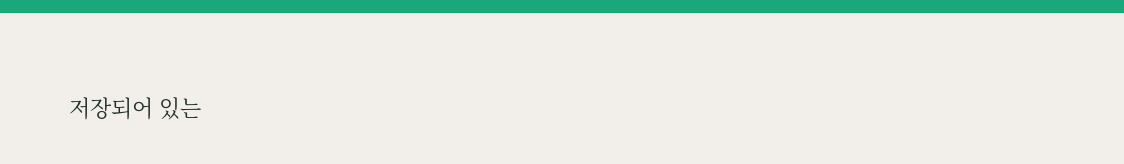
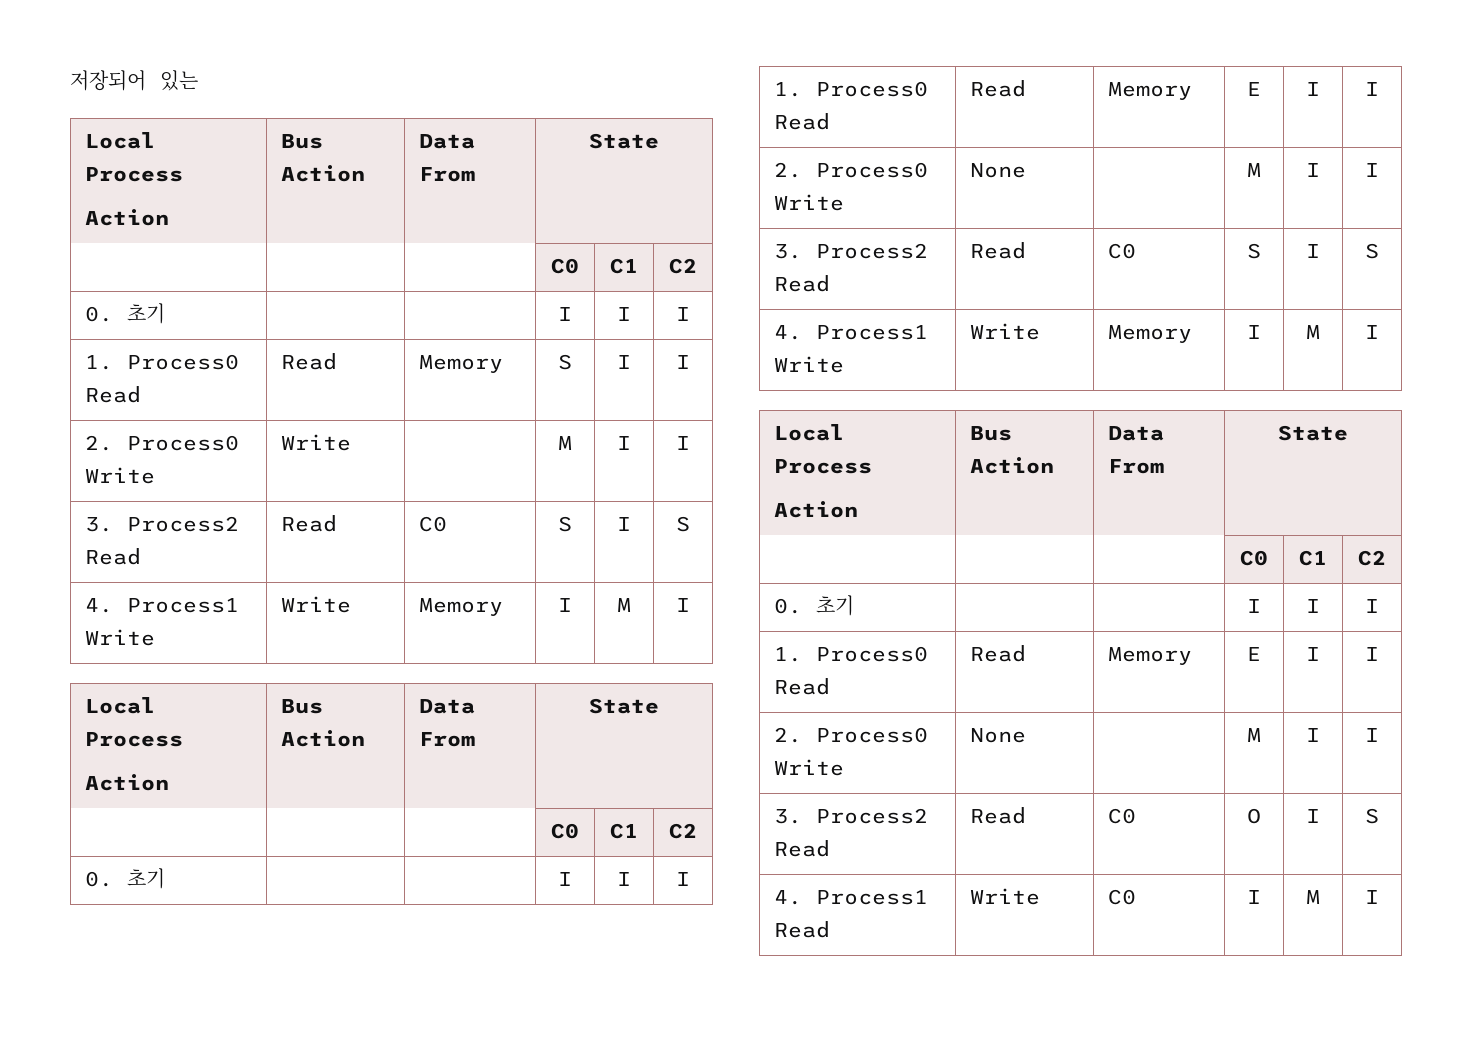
(201, 108) none -> [84,132,155,149] [84,167,183,182] [84,209,169,226] [280,134,323,149] [280,165,365,182] [418,134,475,149] [418,167,475,182] [589,133,659,149] [551,258,579,274] [610,258,638,274] [669,258,697,274] [84,303,165,324] [558,307,572,321] [617,307,631,321] [676,307,690,321] [84,354,239,370] [84,386,141,403] [280,353,337,370] [418,355,503,373] [558,354,572,370] [617,355,631,369] [676,355,690,369] [84,435,239,451] [84,467,155,484] [280,434,351,451] [558,436,572,450] [617,436,631,450] [676,436,690,450] [84,516,239,532] [84,548,141,565] [280,515,337,532] [418,516,447,532] [558,516,572,532] [617,517,631,531] [676,516,690,532] [84,598,239,613] [84,629,155,646] [280,596,351,613] [418,598,503,616] [558,598,572,612] [617,598,631,612] [676,598,690,612] [84,697,155,714] [84,732,183,747] [84,774,169,791] [280,699,323,714] [280,730,365,747] [418,699,475,714] [418,732,475,747] [589,698,659,714] [551,823,579,839] [610,823,638,839] [669,823,697,839] [84,868,165,889] [558,872,572,886] [617,872,631,886] [676,872,690,886] [773,81,928,97] [773,113,830,130] [969,80,1026,97] [1107,82,1192,100] [1247,82,1261,96] [1306,82,1320,96] [1365,82,1379,96] [773,162,928,178] [773,194,844,211] [969,163,1026,178] [1247,163,1261,177] [1306,163,1320,177] [1365,163,1379,177] [773,243,928,259] [773,275,830,292] [969,242,1026,259] [1107,243,1136,259] [1247,243,1261,259] [1306,244,1320,258] [1365,243,1379,259] [773,325,928,340] [773,356,844,373] [969,323,1040,340] [1107,325,1192,343] [1247,325,1261,339] [1306,325,1320,339] [1365,325,1379,339] [773,424,844,441] [773,459,872,474] [773,501,858,518] [969,426,1012,441] [969,457,1054,474] [1107,426,1164,441] [1107,459,1164,474] [1278,425,1348,441] [1240,550,1268,566] [1299,550,1327,566] [1358,550,1386,566] [773,595,854,616] [1247,599,1261,613] [1306,599,1320,613] [1365,599,1379,613] [773,646,928,662] [773,678,830,695] [969,645,1026,662] [1107,647,1192,665] [1247,647,1261,661] [1306,647,1320,661] [1365,647,1379,661] [773,727,928,743] [773,759,844,776] [969,728,1026,743] [1247,728,1261,742] [1306,728,1320,742] [1365,728,1379,742] [773,808,928,824] [773,840,830,857] [969,807,1026,824] [1107,808,1136,824] [1247,808,1261,824] [1306,809,1320,823] [1365,808,1379,824] [773,890,928,905] [773,921,830,938] [969,888,1040,905] [1107,889,1136,905] [1247,890,1261,904] [1306,890,1320,904] [1365,890,1379,904] // Local Process // Action | Bus Action | Data From | State // | | | C0 | C1 | C2 // 0. 초기 | | | I | I | I // 1. Process0 Read | Read | Memory | S | I | I // 2. Process0 Write | Write | | M | I | I // 3. Process2 Read | Read | C0 | S | I | S // 4. Process1 Write | Write | Memory | I | M | I // Local Process // Action | Bus Action | Data From | State // | | | C0 | C1 | C2 // 0. 초기 | | | I | I | I // 1. Process0 Read | Read | Memory | E | I | I // 2. Process0 Write | None | | M | I | I // 3. Process2 Read | Read | C0 | S | I | S // 4. Process1 Write | Write | Memory | I | M | I // Local Process // Action | Bus Action | Data From | State // | | | C0 | C1 | C2 // 0. 초기 | | | I | I | I // 1. Process0 Read | Read | Memory | E | I | I // 2. Process0 Write | None | | M | I | I // 3. Process2 Read | Read | C0 | O | I | S // 4. Process1 Read | Write | C0 | I | M | I

